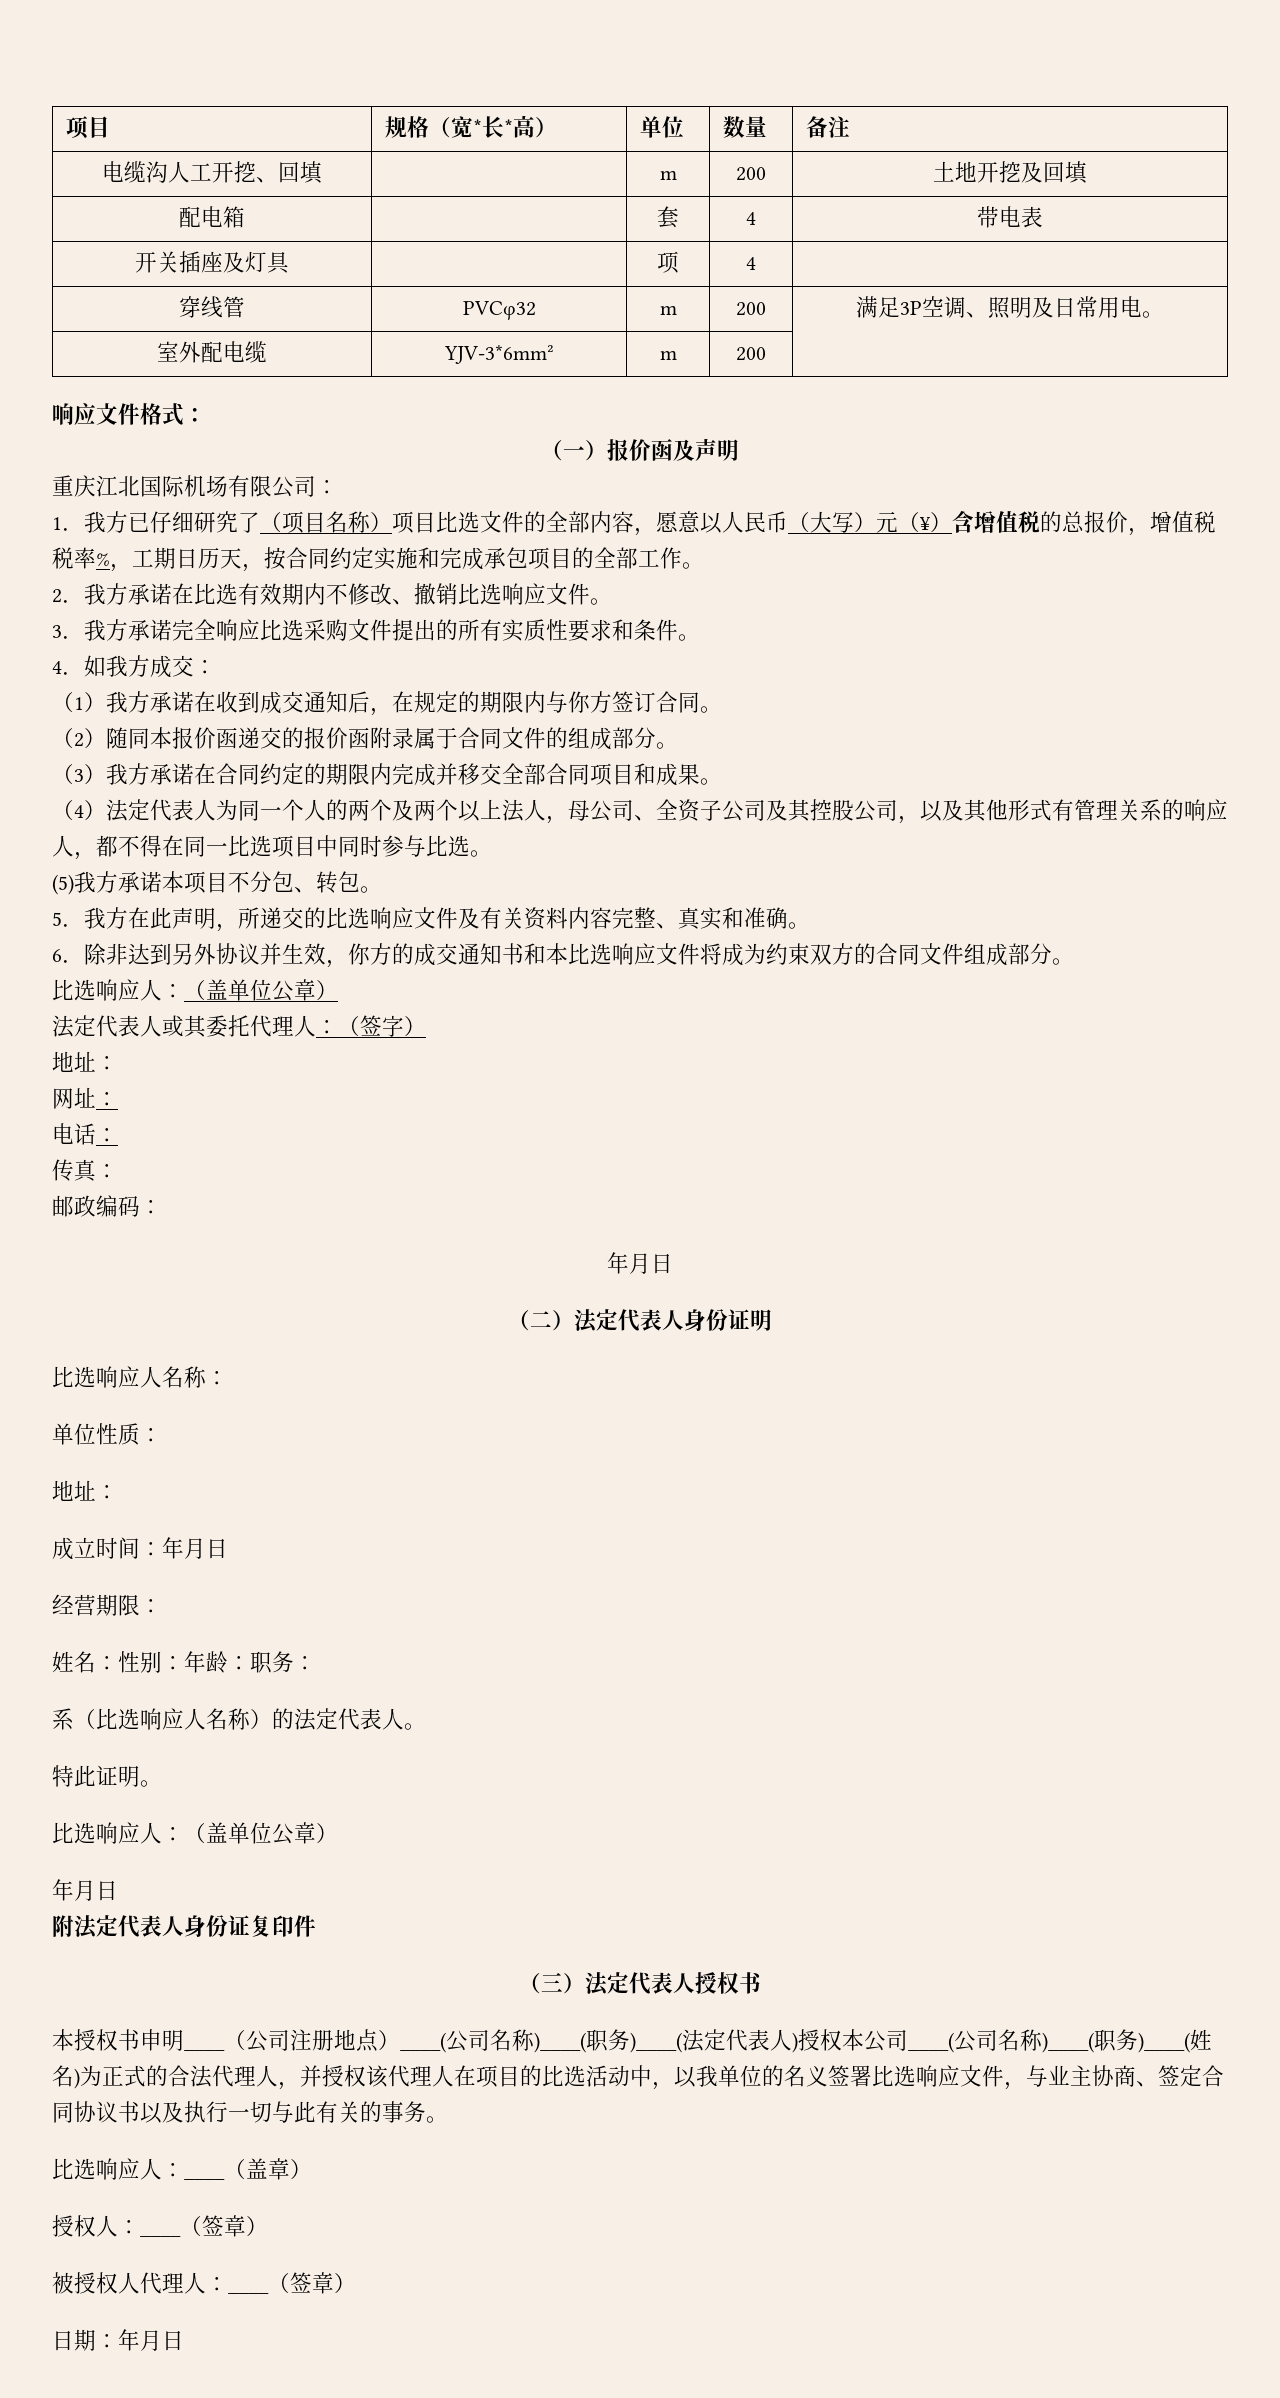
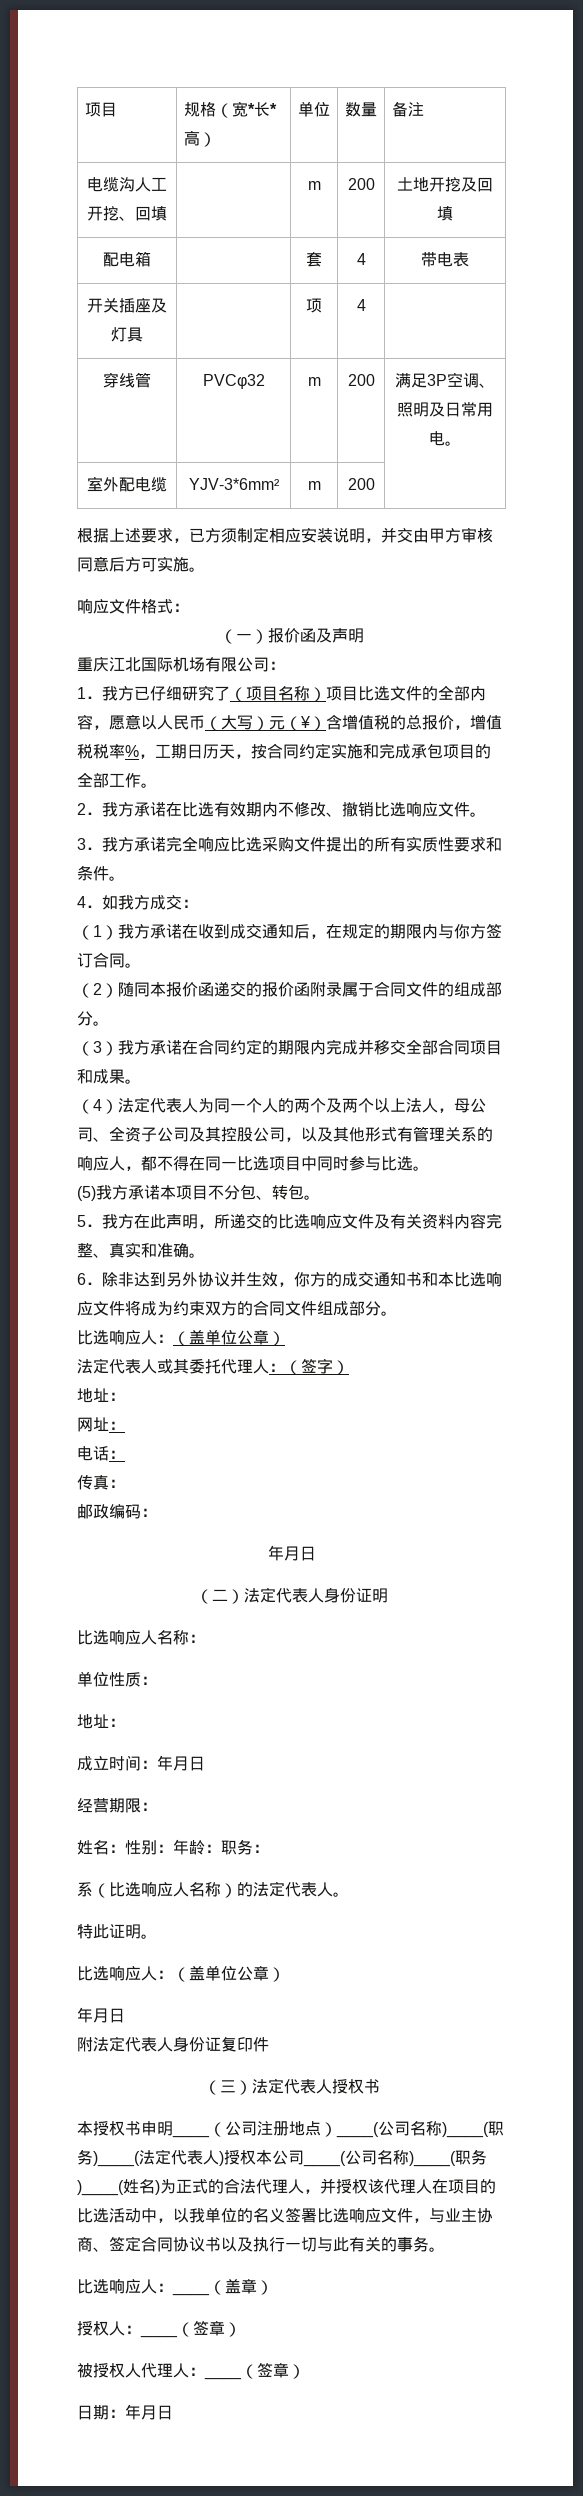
(766, 354) none -> [77,527,493,543] [77,556,205,572] // 根据上述要求，已方须制定相应安装说明，并交由甲方审核同意后方可实施。

